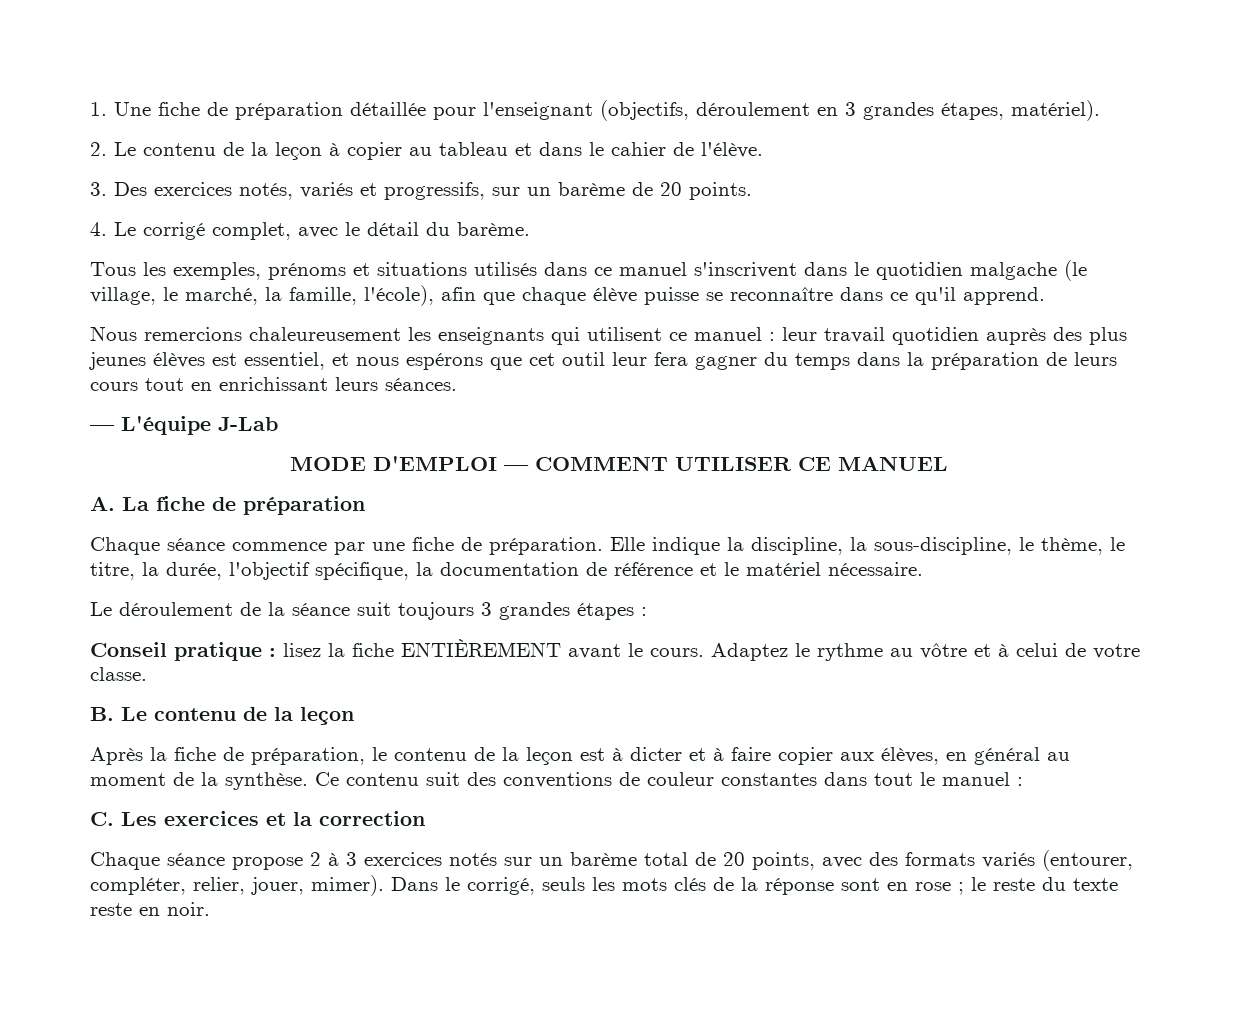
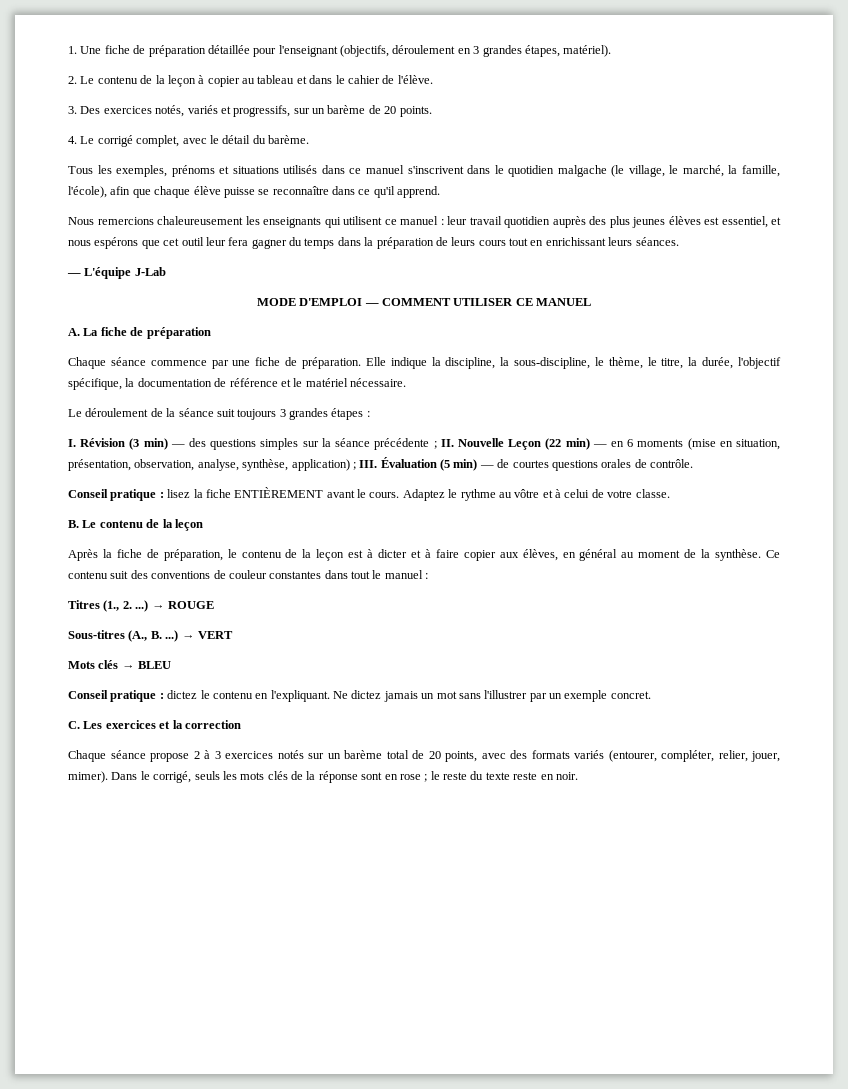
(647, 611) none -> [68,438,781,450] [68,457,693,471] // I. Révision (3 min) — des questions simples sur la séance précédente ; II. Nouvelle Leçon (22 min) — en 6 moments (mise en situation, présentation, observation, analyse, synthèse, application) ; III. Évaluation (5 min) — de courtes questions orales de contrôle.
(1023, 781) none -> [68,600,214,612] [68,630,233,642] [68,660,172,669] [68,690,651,702] // Titres (1., 2. ...) → ROUGE // Sous-titres (A., B. ...) → VERT // Mots clés → BLEU // Conseil pratique : dictez le contenu en l'expliquant. Ne dictez jamais un mot sans l'illustrer par un exemple concret.

